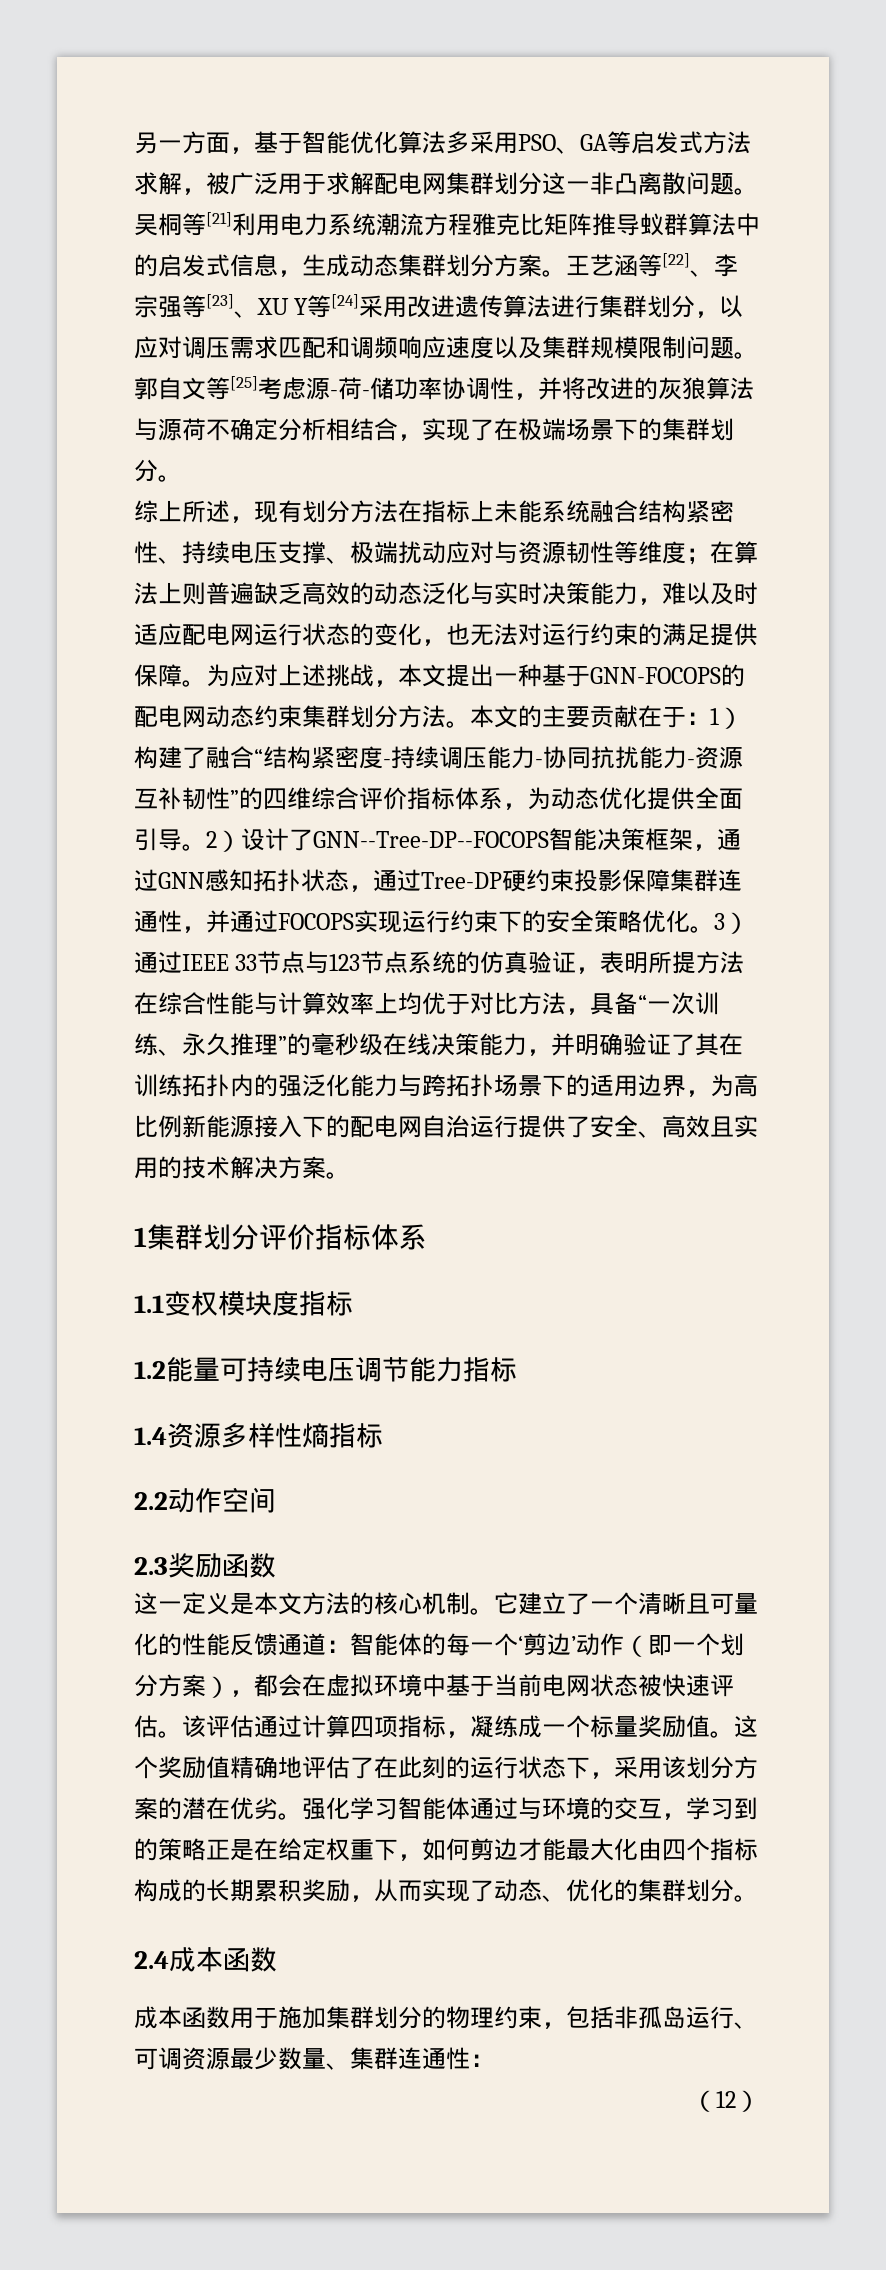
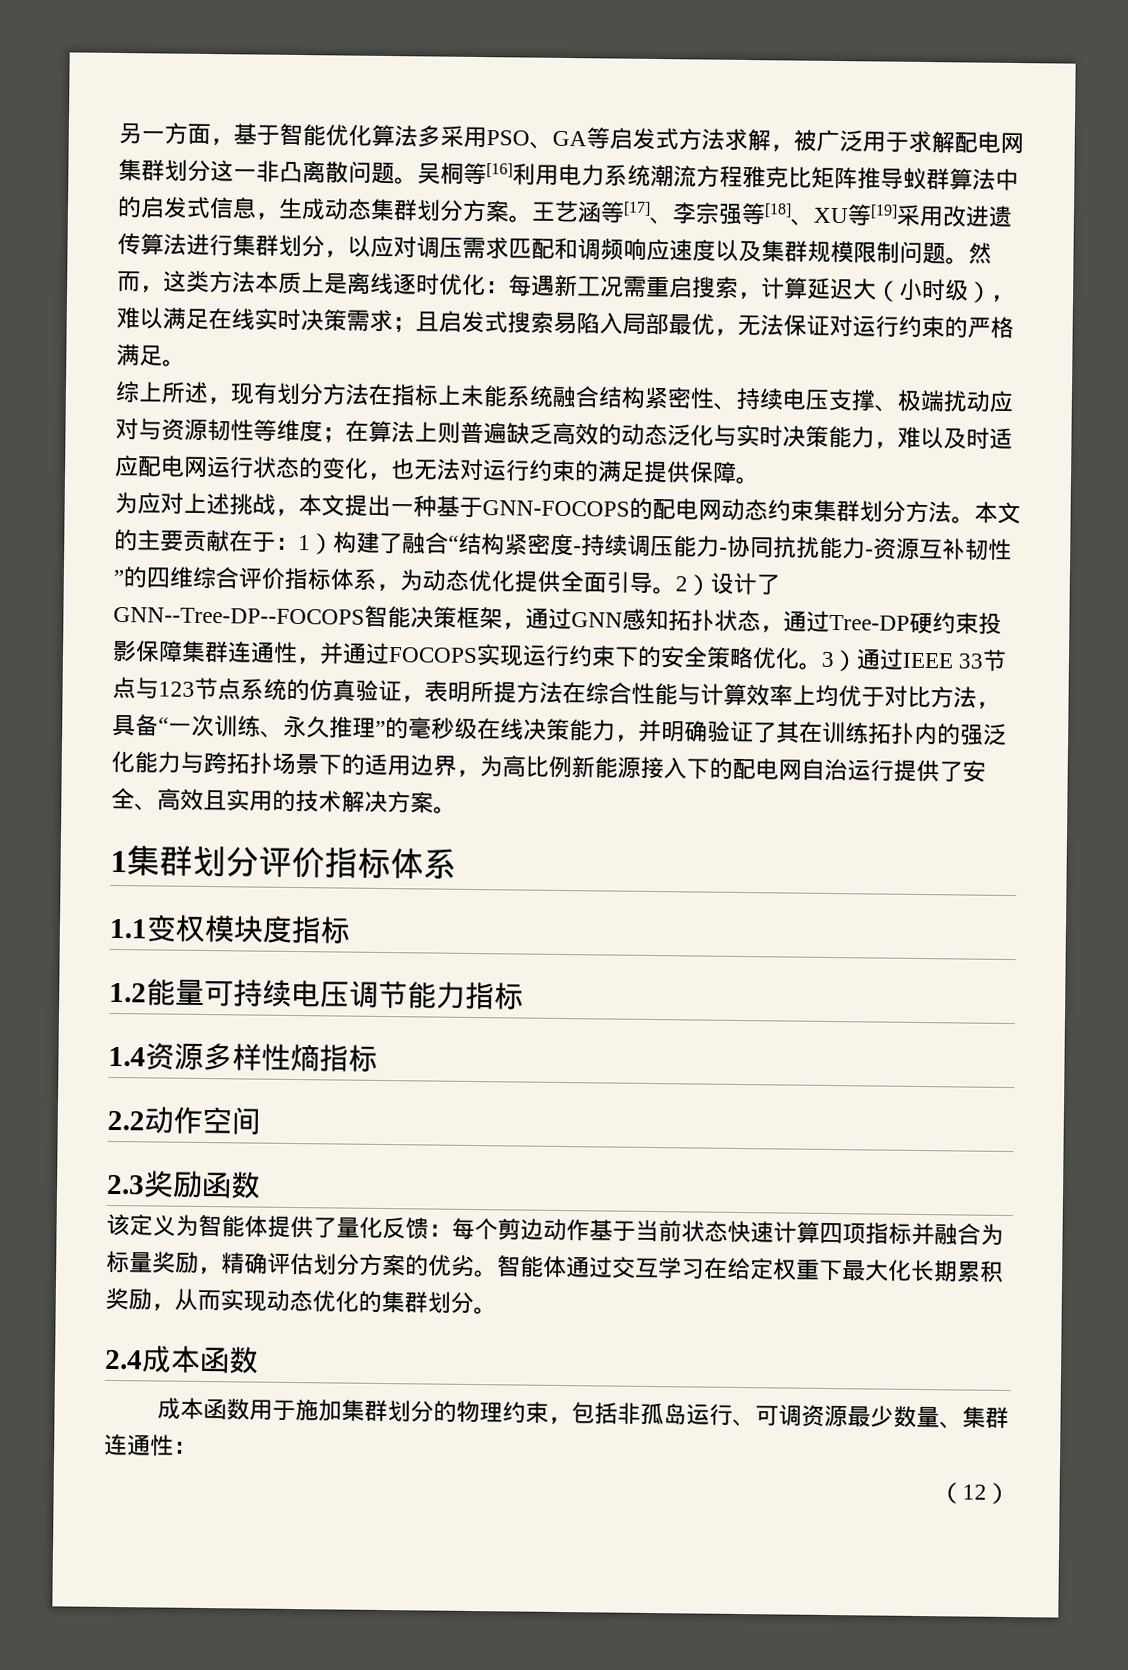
[206,212,232,227] [21] -> [486,163,513,178] [16]
[662,253,690,268] [22] -> [623,201,651,216] [17]
[206,294,234,309] [234,294,360,318] [23]、XU Y等[24] -> [764,203,792,218] [790,204,898,226] [18]、XU等[19]
[134,376,754,400] [134,418,734,441] [134,459,158,482] 郭自文等[25]考虑源-荷-储功率协调性，并将改进的灰狼算法与源荷不确定分析相结合，实现了在极端场景下的集群划分 -> [968,242,992,265] [117,270,1015,303] [116,306,1014,339] [116,343,163,367] 然而，这类方法本质上是离线逐时优化：每遇新工况需重启搜索，计算延迟大（小时级），难以满足在线实时决策需求；且启发式搜索易陷入局部最优，无法保证对运行约束的严格满足
(206, 683) none -> (760, 480) //
[134,1592,758,1615] [134,1633,744,1657] [134,1674,734,1698] [134,1715,758,1738] [134,1756,758,1779] [134,1797,758,1820] [134,1838,758,1861] [134,1879,206,1902] 这一定义是本文方法的核心机制。它建立了一个清晰且可量化的性能反馈通道：智能体的每一个‘剪边’动作（即一个划分方案），都会在虚拟环境中基于当前电网状态被快速评估。该评估通过计算四项指标，凝练成一个标量奖励值。这个奖励值精确地评估了在此刻的运行状态下，采用该划分方案的潜在优劣。强化学习智能体通过与环境的交互，学习到的策略正是在给定权重下，如何剪边才能最大化由四个指标构成的 -> [106,1213,1004,1246] [106,1250,912,1282] 该定义为智能体提供了量化反馈：每个剪边动作基于当前状态快速计算四项指标并融合为标量奖励，精确评估划分方案的优劣。智能体通过交互学习在给定权重下最大化
[470,1879,566,1902] 了动态、 -> [266,1289,313,1312] 动态

